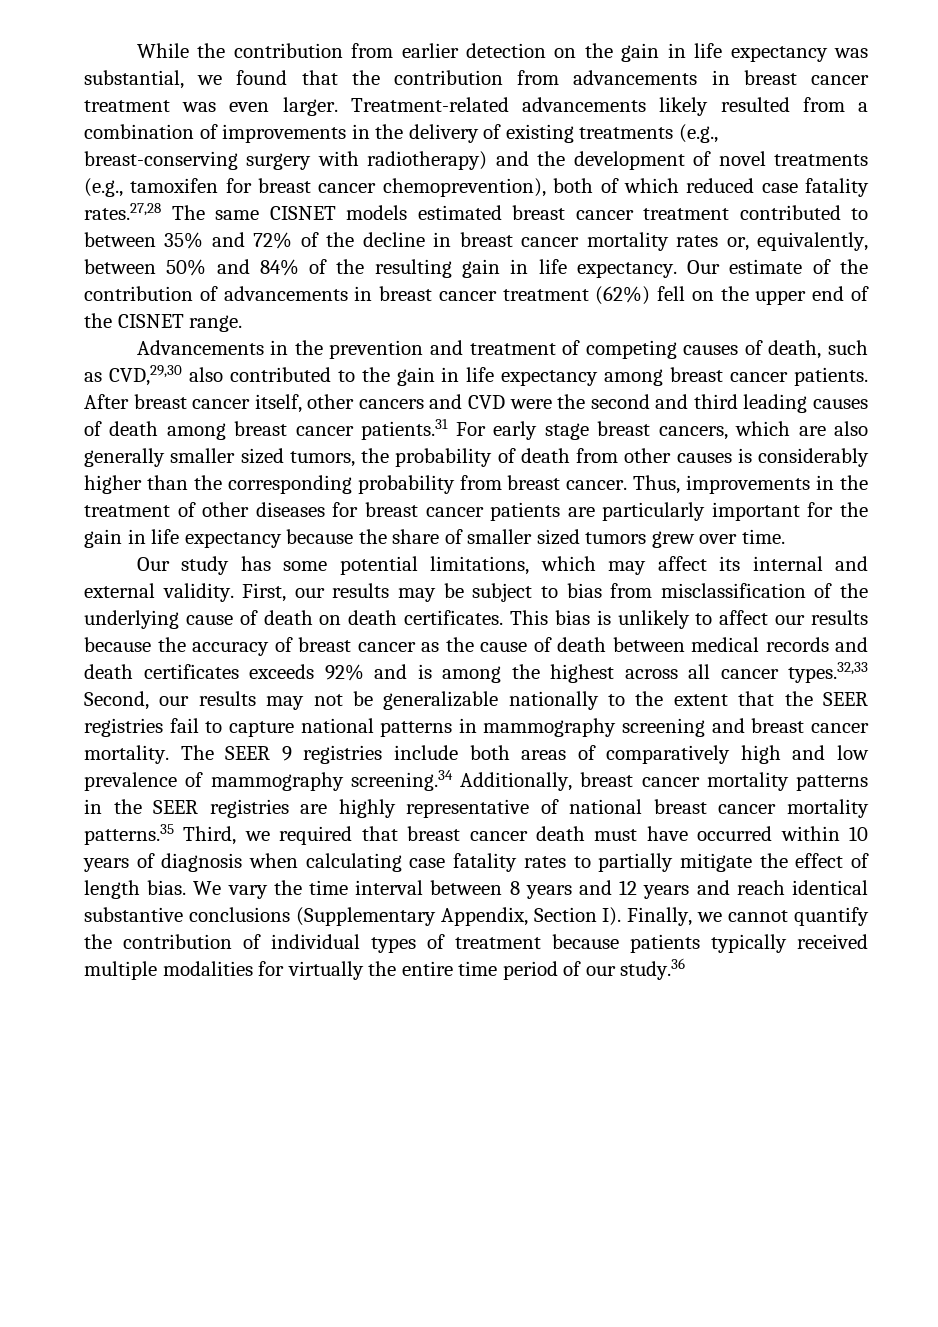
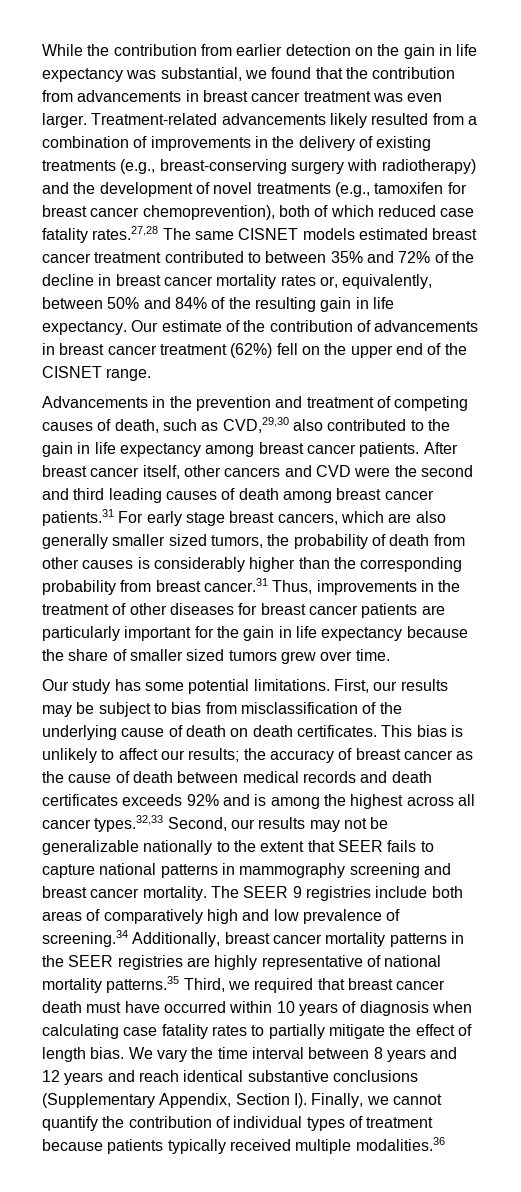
[566,480,628,490] cancer. -> [203,578,268,592] cancer.31
[430,556,868,575] [84,583,234,602] limitations, which may affect its internal and external validity. -> [253,679,330,691] limitations.
[811,610,869,625] [84,637,151,652] results because -> [188,748,240,762] results;
[784,691,868,706] [84,718,199,737] the SEER registries fail -> [337,840,417,852] SEER fails
[210,772,344,791] mammography -> (401, 915) none
[653,799,777,814] breast cancer -> (442, 961) none
[162,958,686,980] modalities for virtually the entire time period of our study.36 -> [355,1137,445,1151] modalities.36

